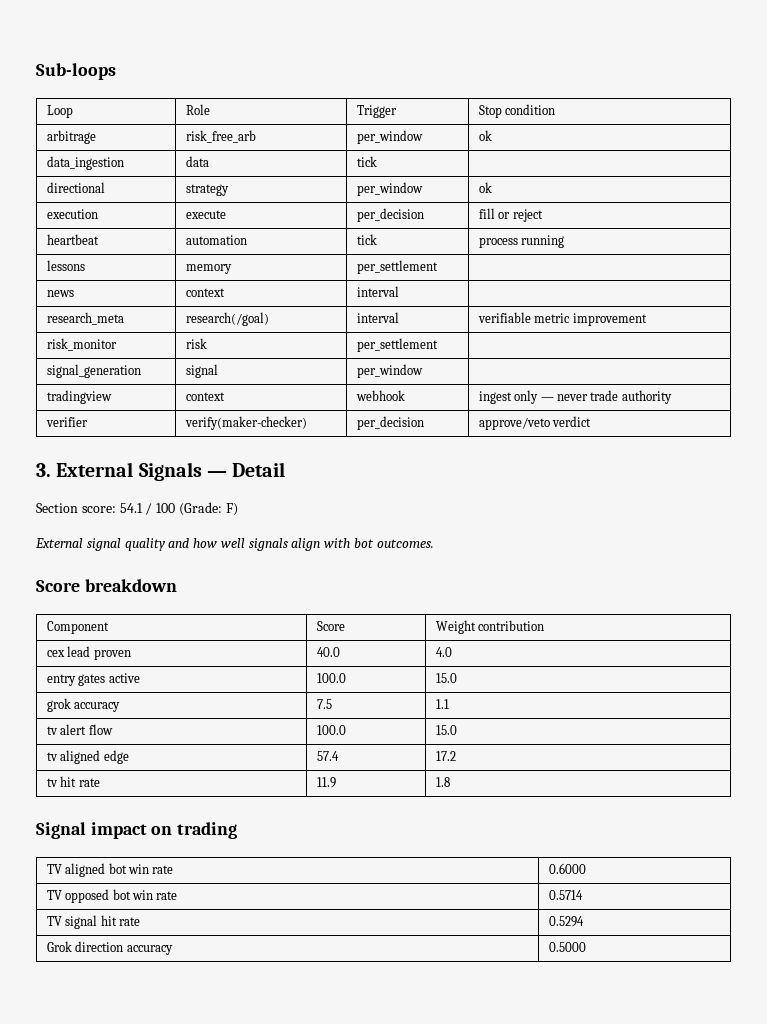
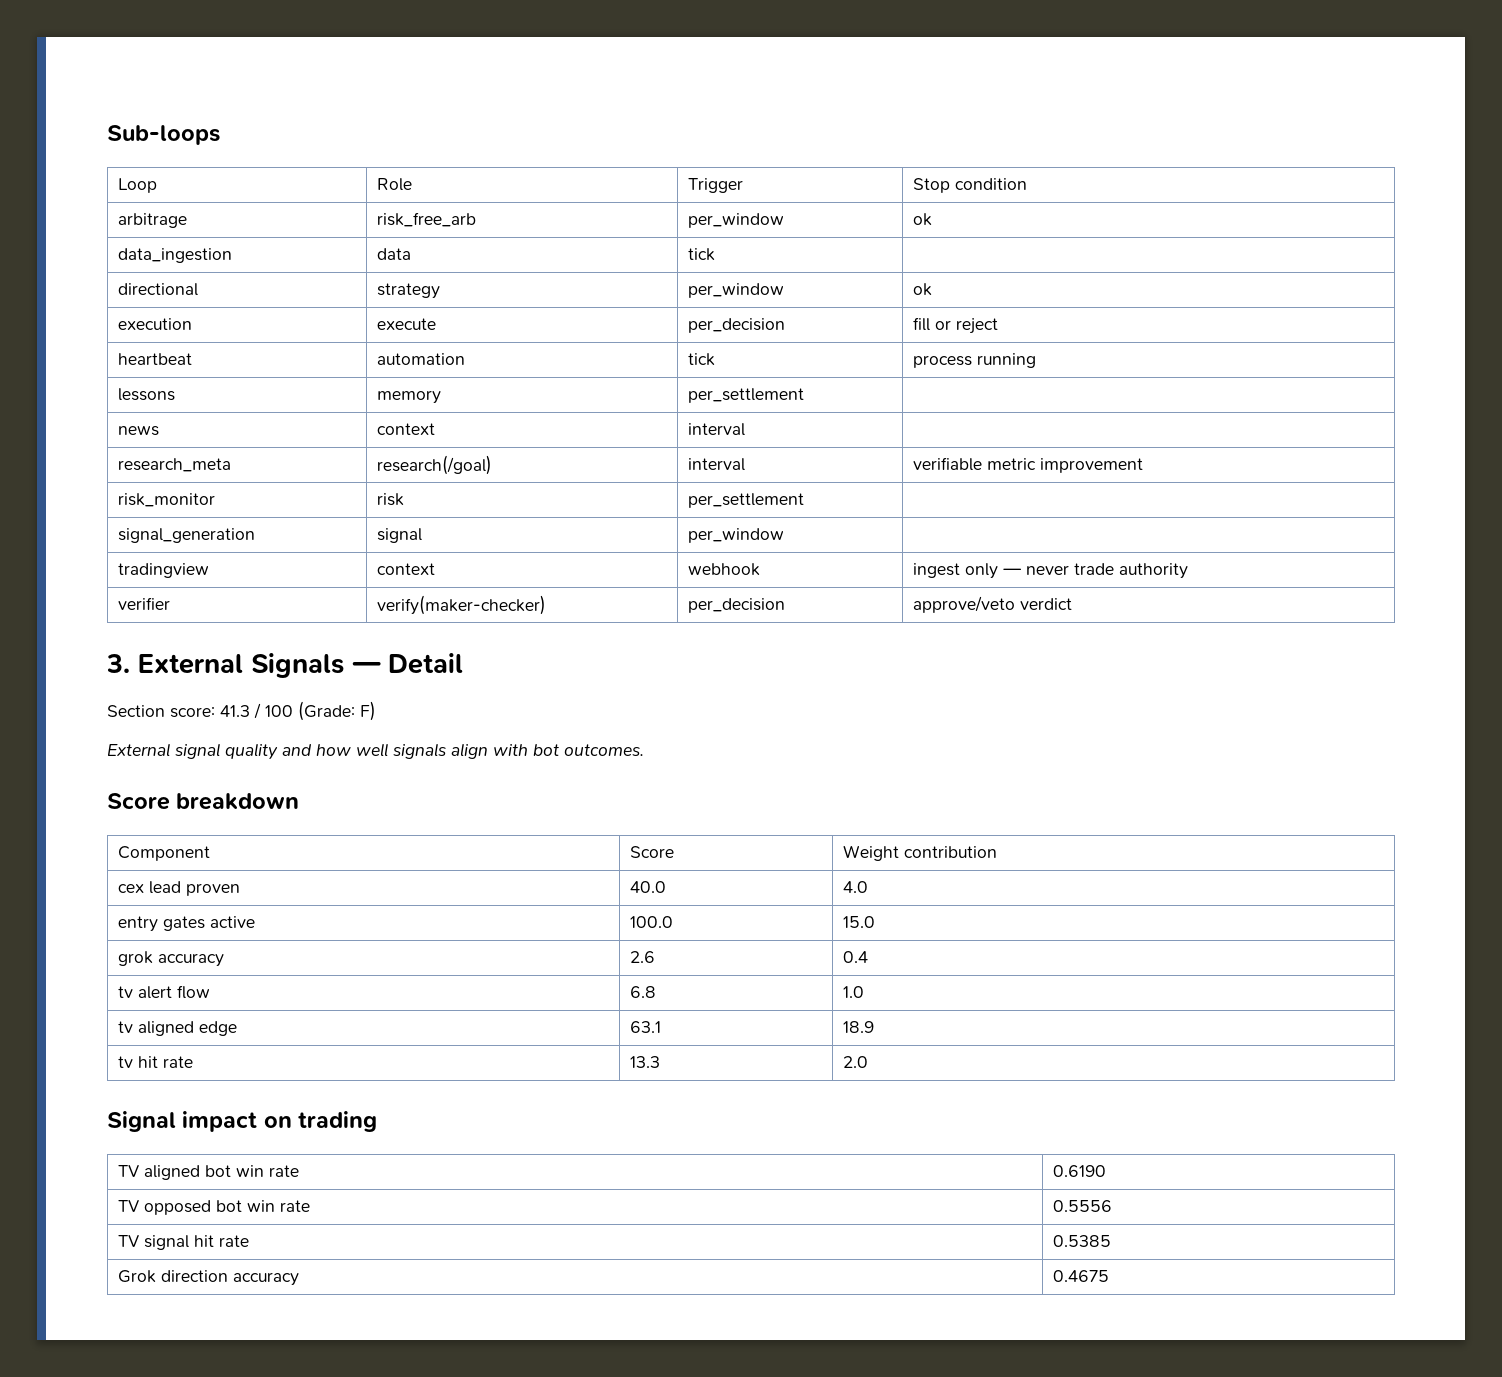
[119,503,143,513] 54.1 -> [220,705,250,717] 41.3
[316,699,332,709] [435,699,449,709] 7.5 | 1.1 -> [630,951,656,963] [843,951,869,963] 2.6 | 0.4
[316,725,346,735] [435,725,457,735] 100.0 | 15.0 -> [630,986,657,998] [843,986,865,998] 6.8 | 1.0
[316,751,339,761] [435,751,456,761] 57.4 | 17.2 -> [630,1021,662,1033] [843,1021,875,1033] 63.1 | 18.9
[316,777,336,788] [435,777,450,787] 11.9 | 1.8 -> [630,1056,661,1068] [843,1056,869,1068] 13.3 | 2.0
[548,863,586,874] 0.6000 -> [1053,1165,1107,1177] 0.6190
[548,890,583,900] 0.5714 -> [1053,1200,1113,1212] 0.5556
[548,916,584,927] 0.5294 -> [1053,1235,1112,1247] 0.5385
[548,942,586,952] 0.5000 -> [1053,1270,1110,1282] 0.4675

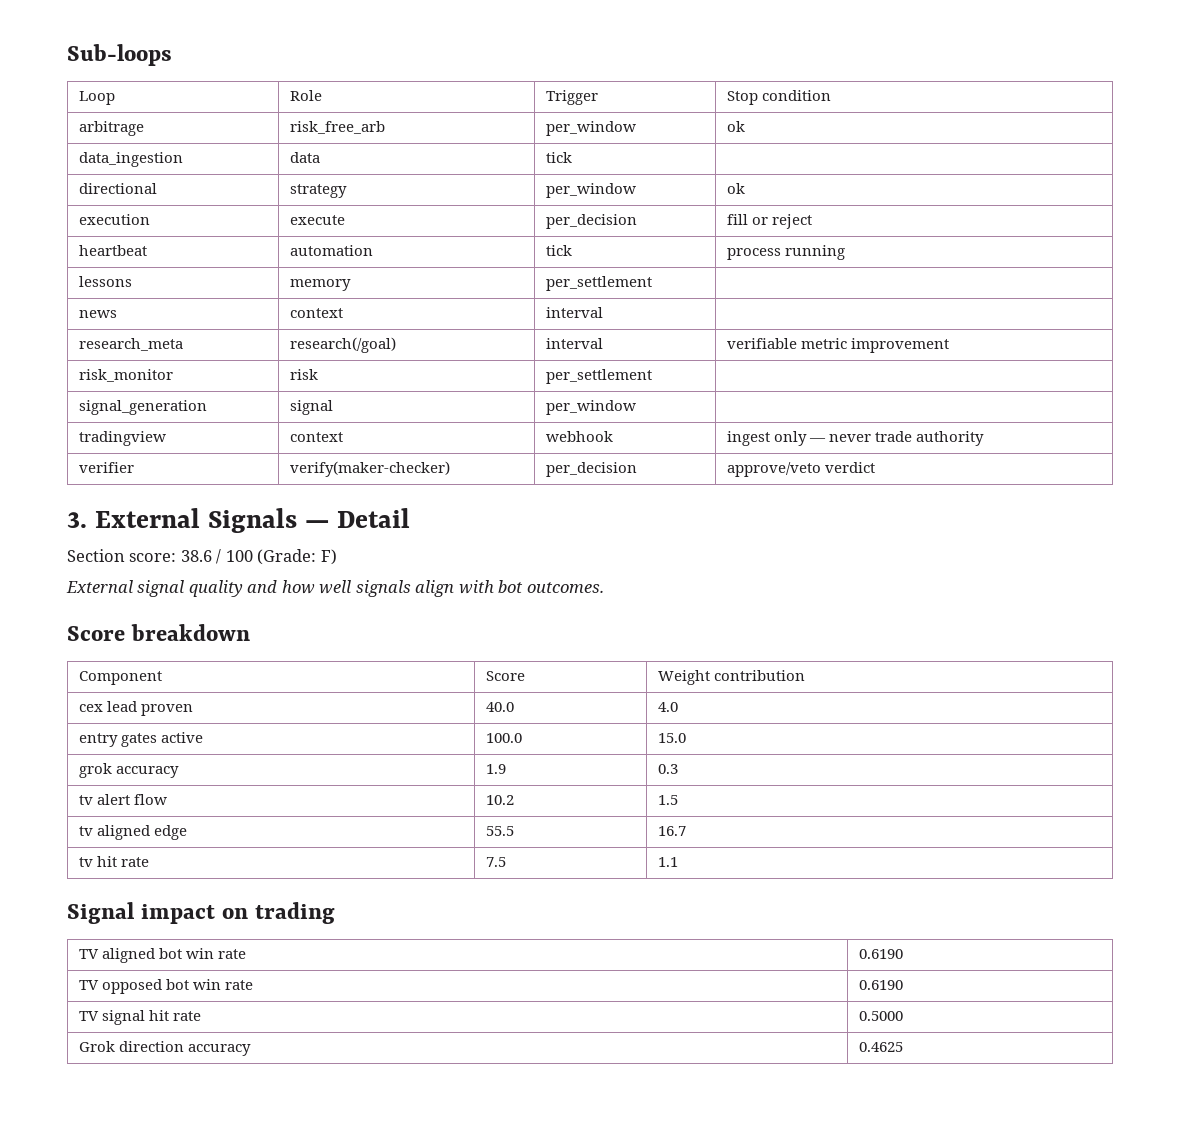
[220,705,250,717] 41.3 -> [180,550,212,562] 38.6
[630,951,656,963] [843,951,869,963] 2.6 | 0.4 -> [486,764,507,774] [658,764,679,774] 1.9 | 0.3
[630,986,657,998] [843,986,865,998] 6.8 | 1.0 -> [486,795,515,805] [658,795,679,805] 10.2 | 1.5
[630,1021,662,1033] [843,1021,875,1033] 63.1 | 18.9 -> [486,826,515,836] [658,826,687,836] 55.5 | 16.7
[630,1056,661,1068] [843,1056,869,1068] 13.3 | 2.0 -> [486,857,507,867] [658,857,679,867] 7.5 | 1.1
[1053,1200,1113,1212] 0.5556 -> [859,980,904,990] 0.6190
[1053,1235,1112,1247] 0.5385 -> [859,1011,904,1021] 0.5000
[1053,1270,1110,1282] 0.4675 -> [859,1042,904,1052] 0.4625

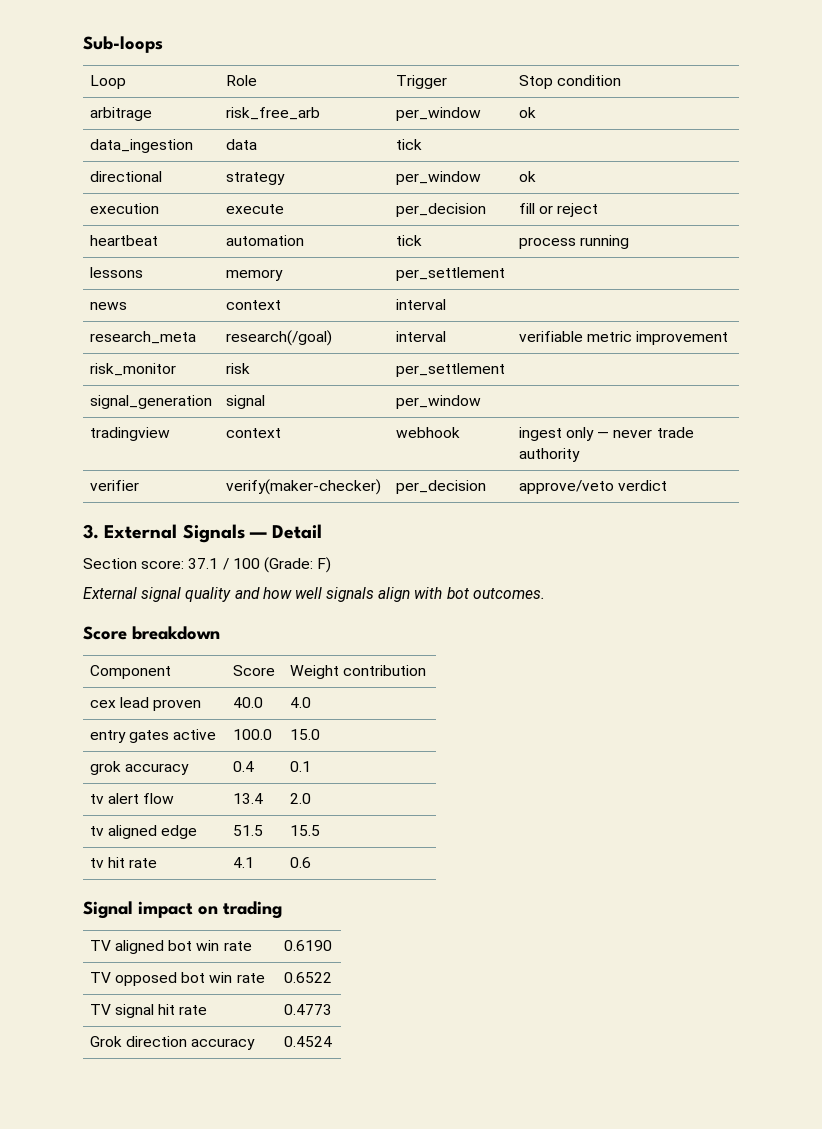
[180,550,212,562] 38.6 -> [188,558,219,569] 37.1
[486,764,507,774] [658,764,679,774] 1.9 | 0.3 -> [232,761,254,772] [289,761,311,772] 0.4 | 0.1
[486,795,515,805] [658,795,679,805] 10.2 | 1.5 -> [232,793,263,804] [289,793,311,804] 13.4 | 2.0
[486,826,515,836] [658,826,687,836] 55.5 | 16.7 -> [232,825,263,836] [289,825,320,836] 51.5 | 15.5
[486,857,507,867] [658,857,679,867] 7.5 | 1.1 -> [232,857,254,868] [289,857,311,868] 4.1 | 0.6
[859,980,904,990] 0.6190 -> [283,972,332,983] 0.6522
[859,1011,904,1021] 0.5000 -> [283,1004,332,1015] 0.4773
[859,1042,904,1052] 0.4625 -> [283,1036,332,1047] 0.4524

